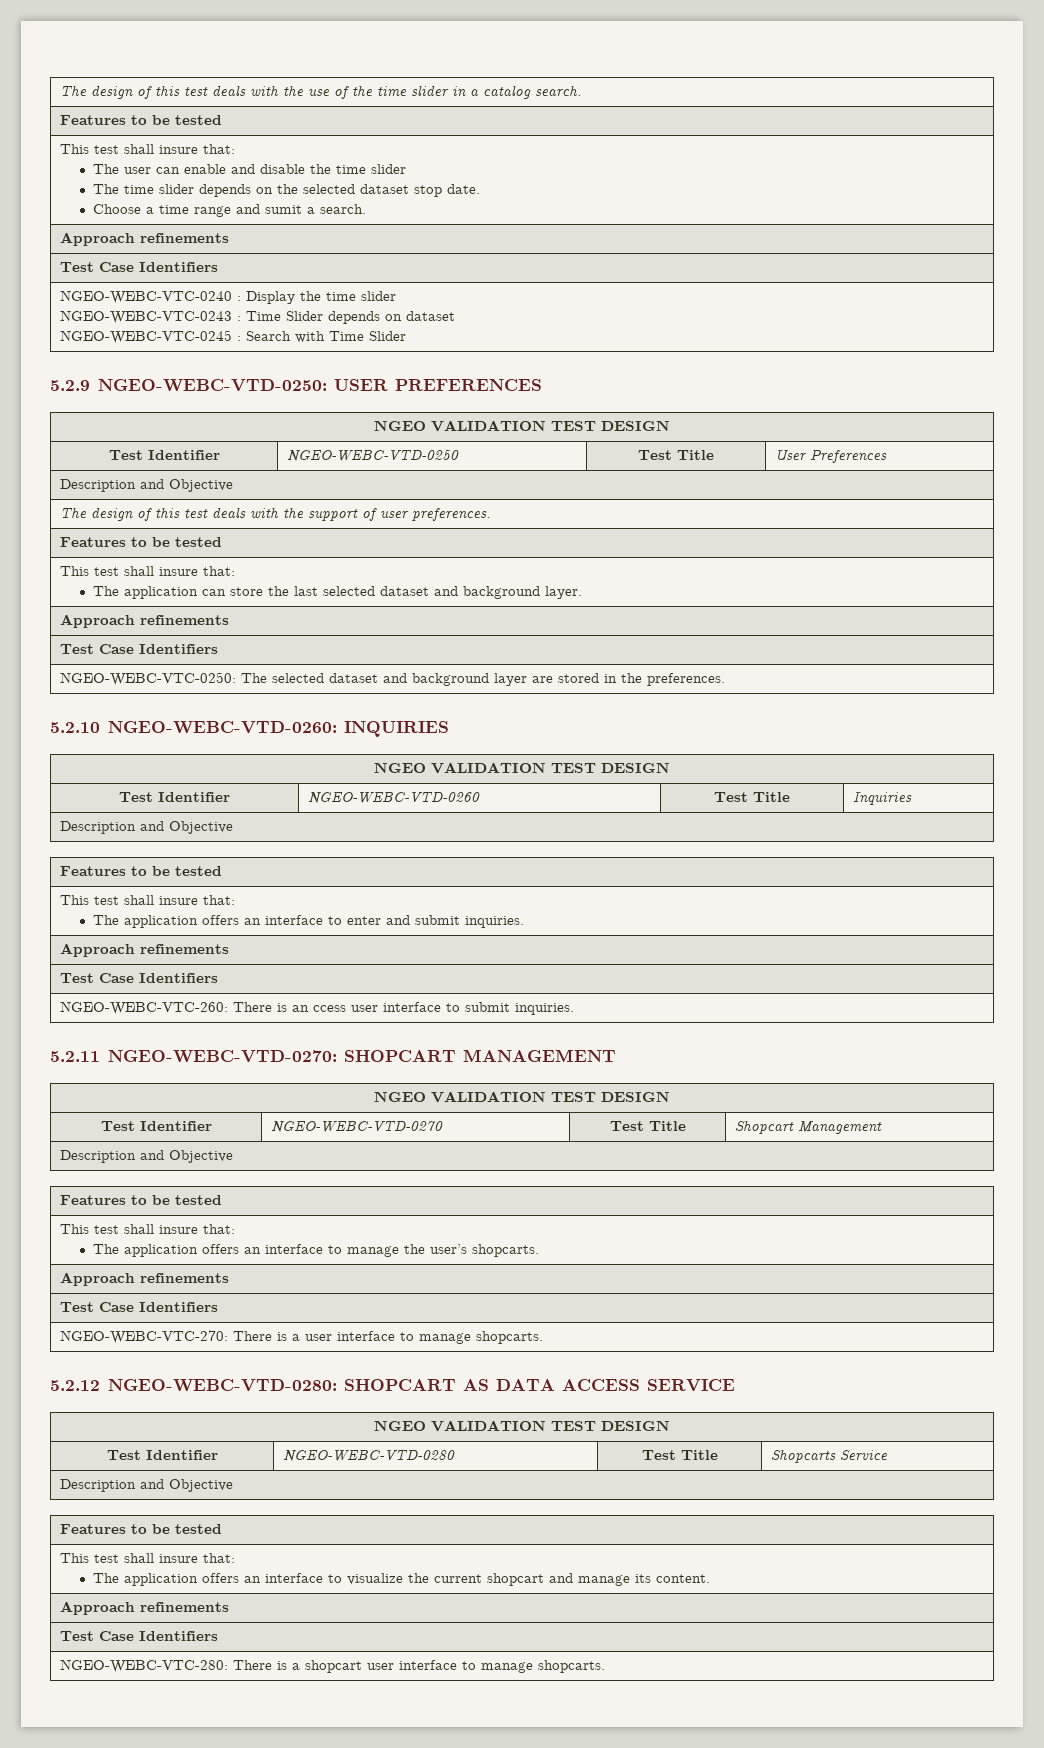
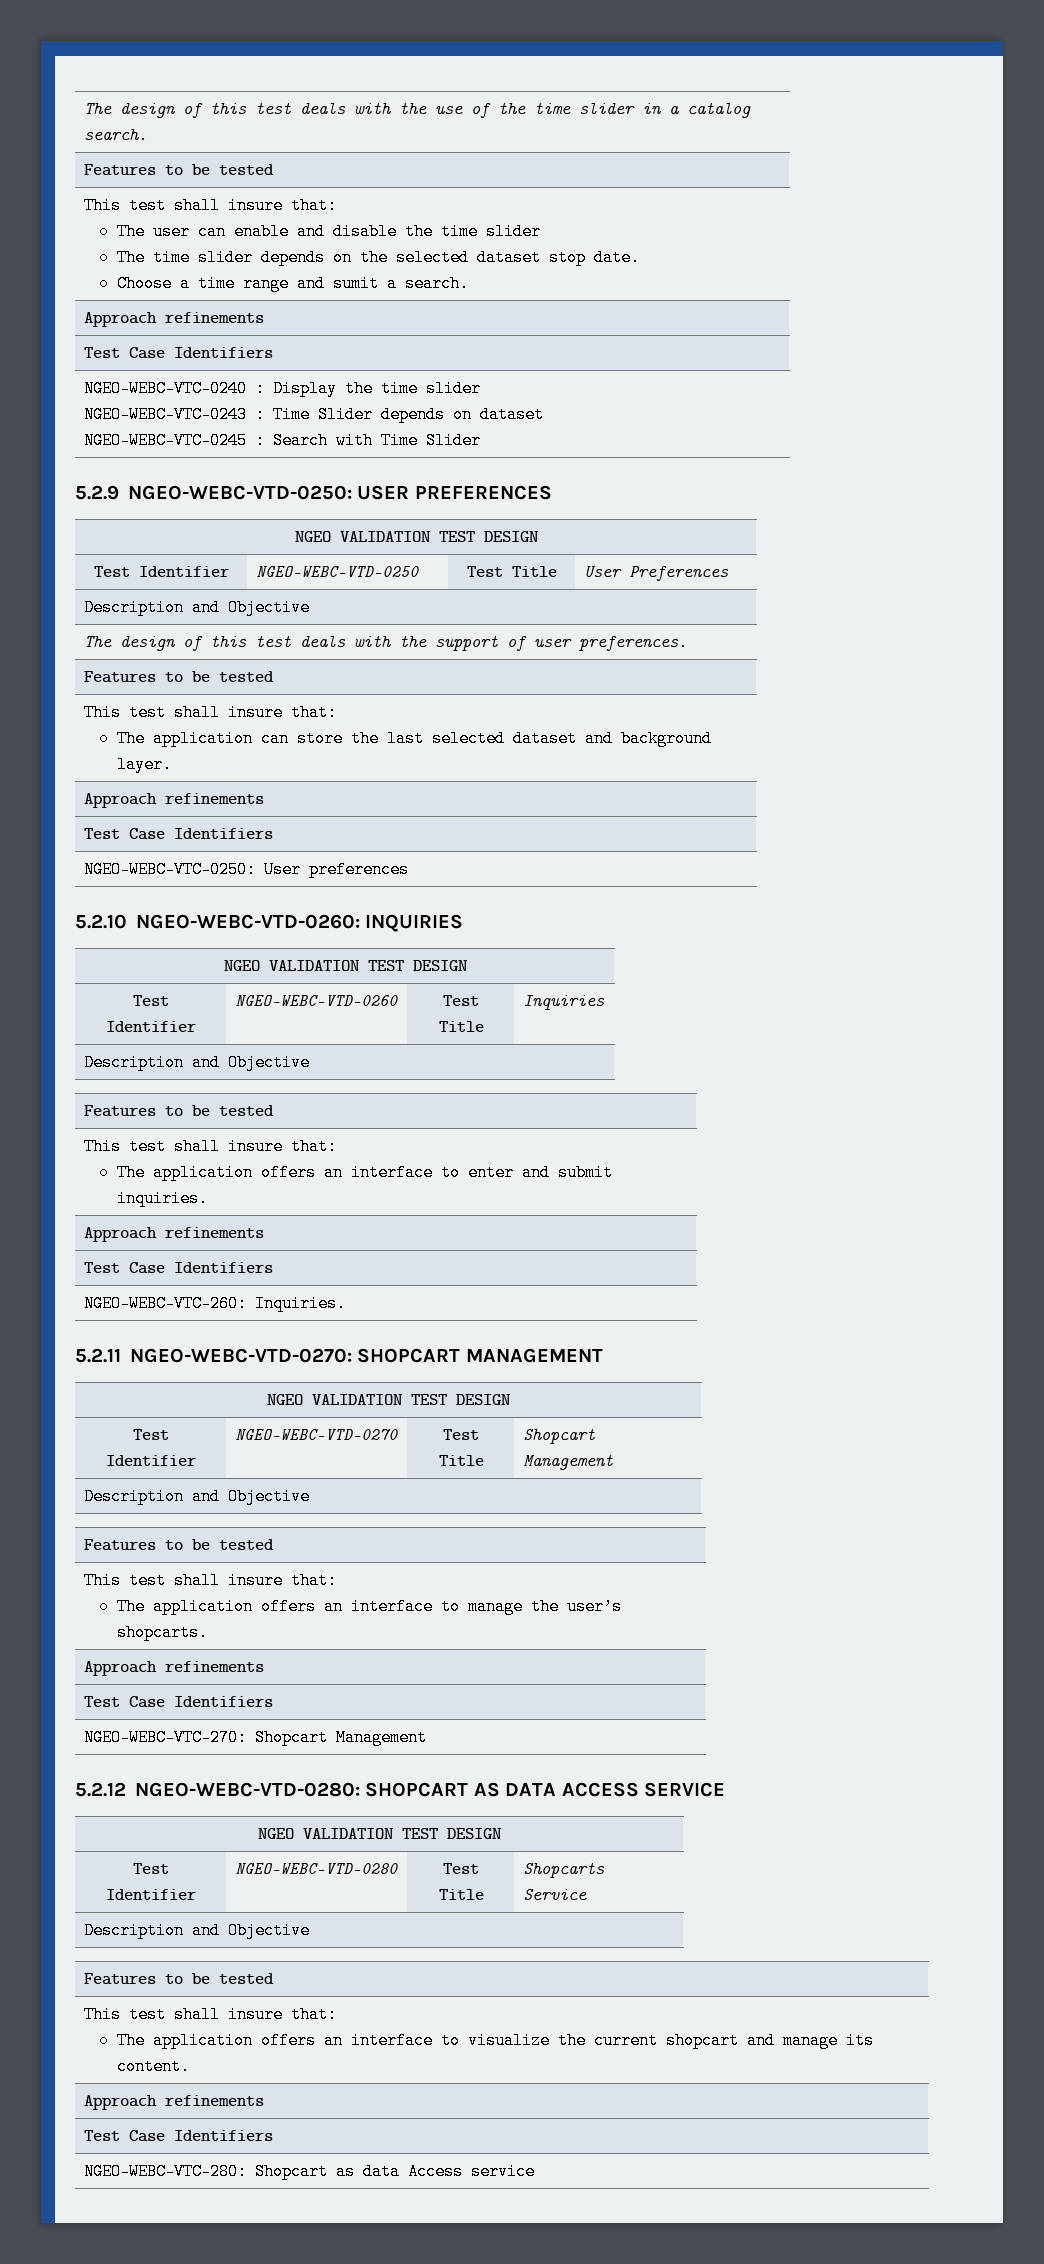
[241,673,726,686] The selected dataset and background layer are stored in the preferences. -> [264,861,410,878] User preferences
[233,1002,575,1015] There is an ccess user interface to submit inquiries. -> [255,1295,347,1312] Inquiries.
[233,1331,544,1344] There is a user interface to manage shopcarts. -> [255,1729,428,1746] Shopcart Management
[233,1660,606,1673] There is a shopcart user interface to manage shopcarts. -> [255,2163,536,2180] Shopcart as data Access service

